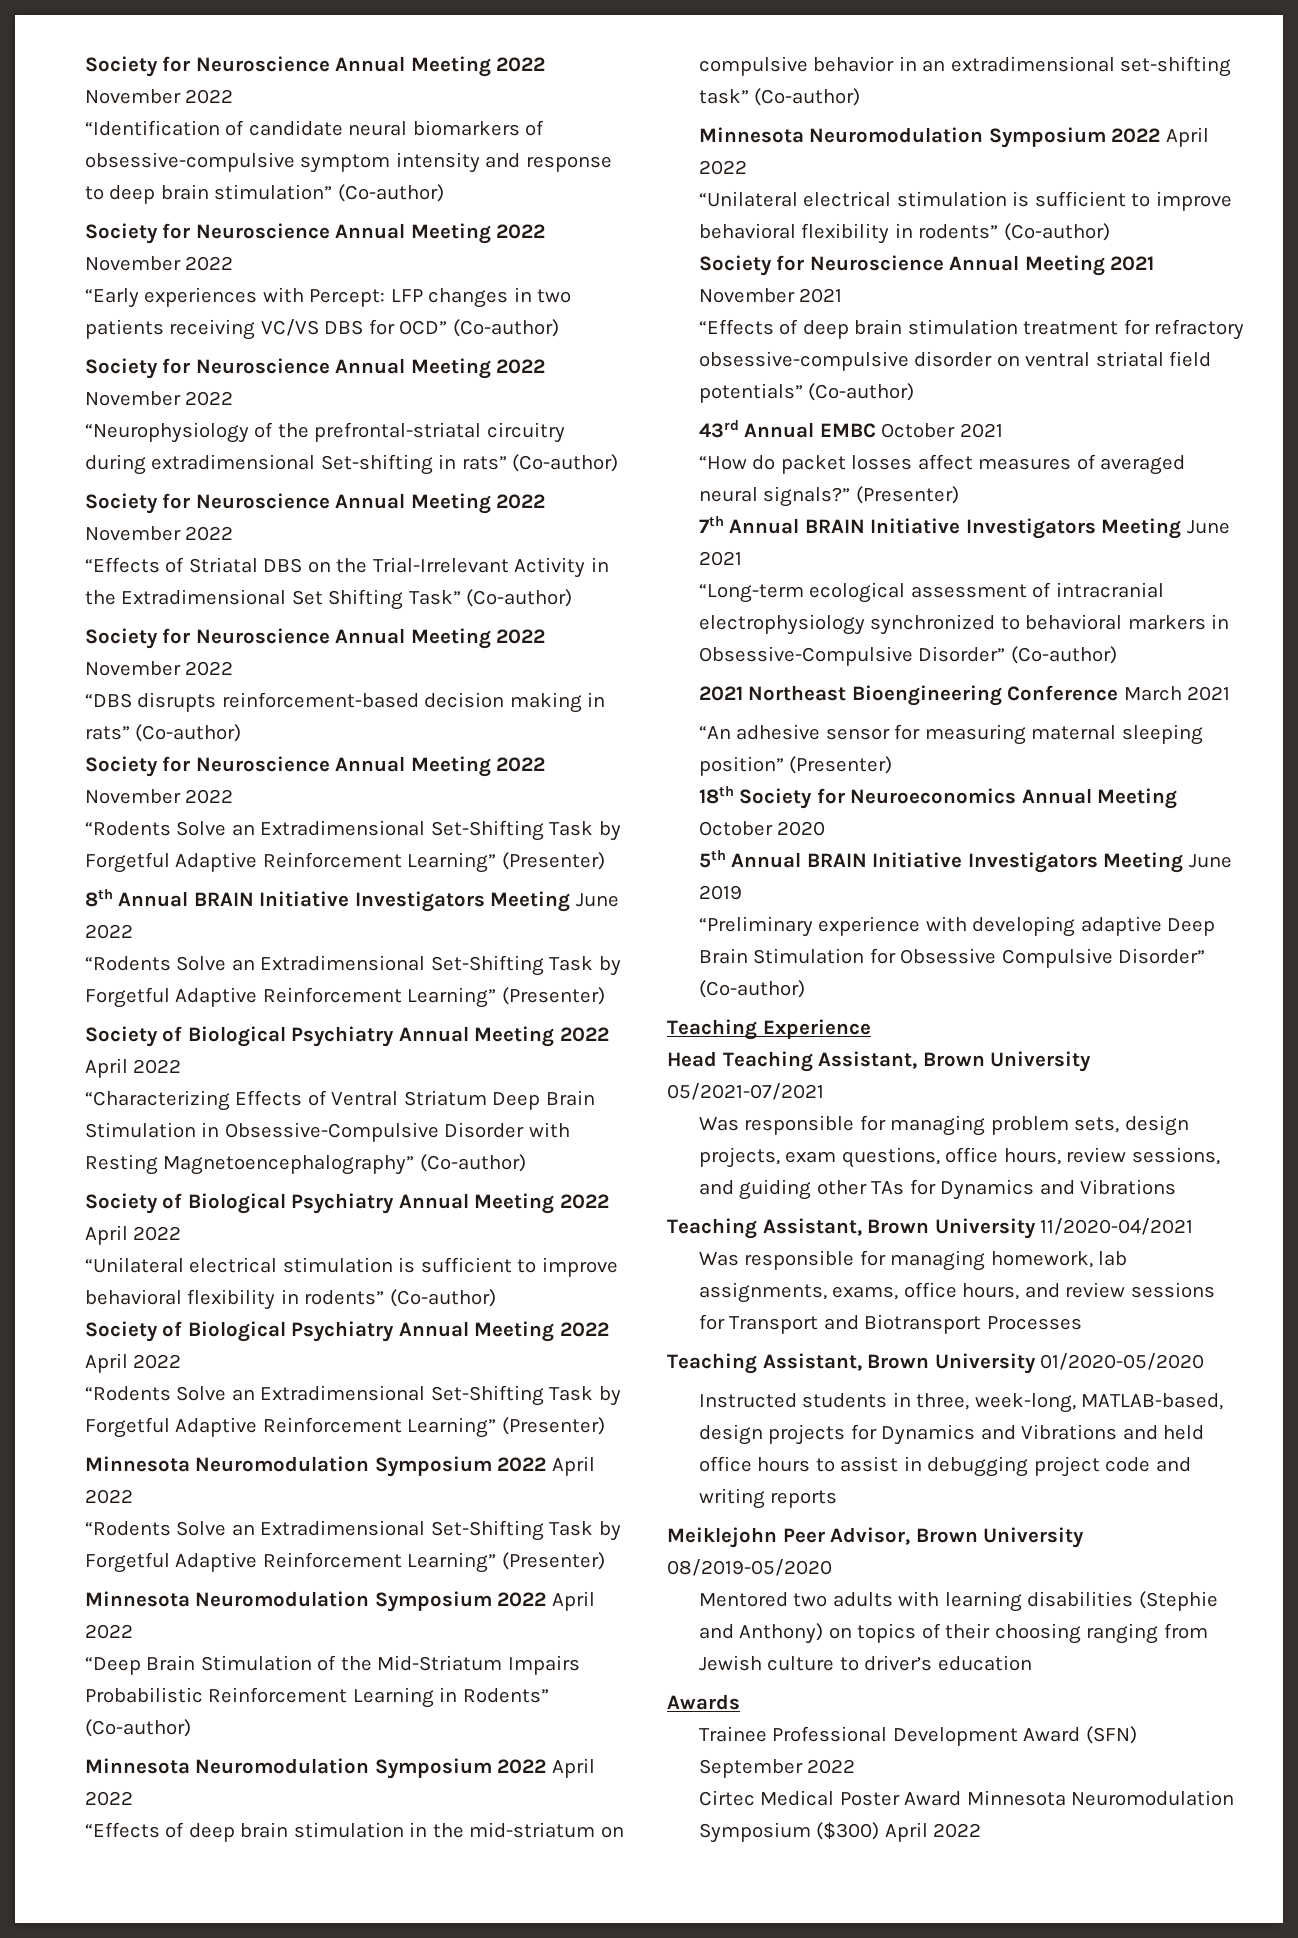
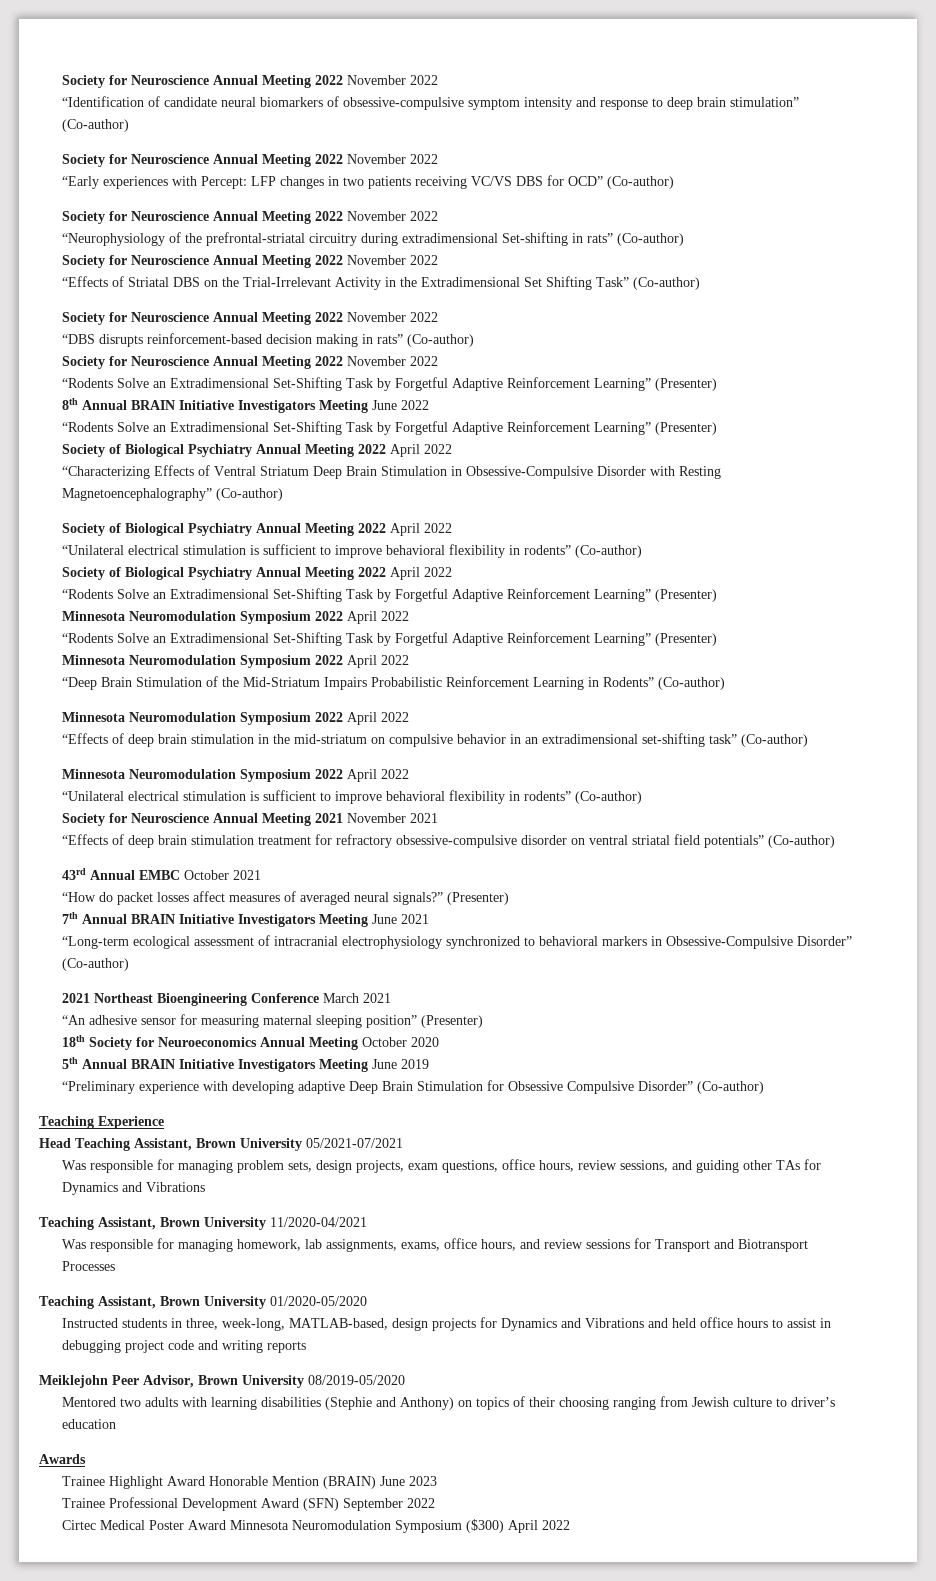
(740, 1702) none -> [61,1476,437,1489] // Trainee Highlight Award Honorable Mention (BRAIN) June 2023

